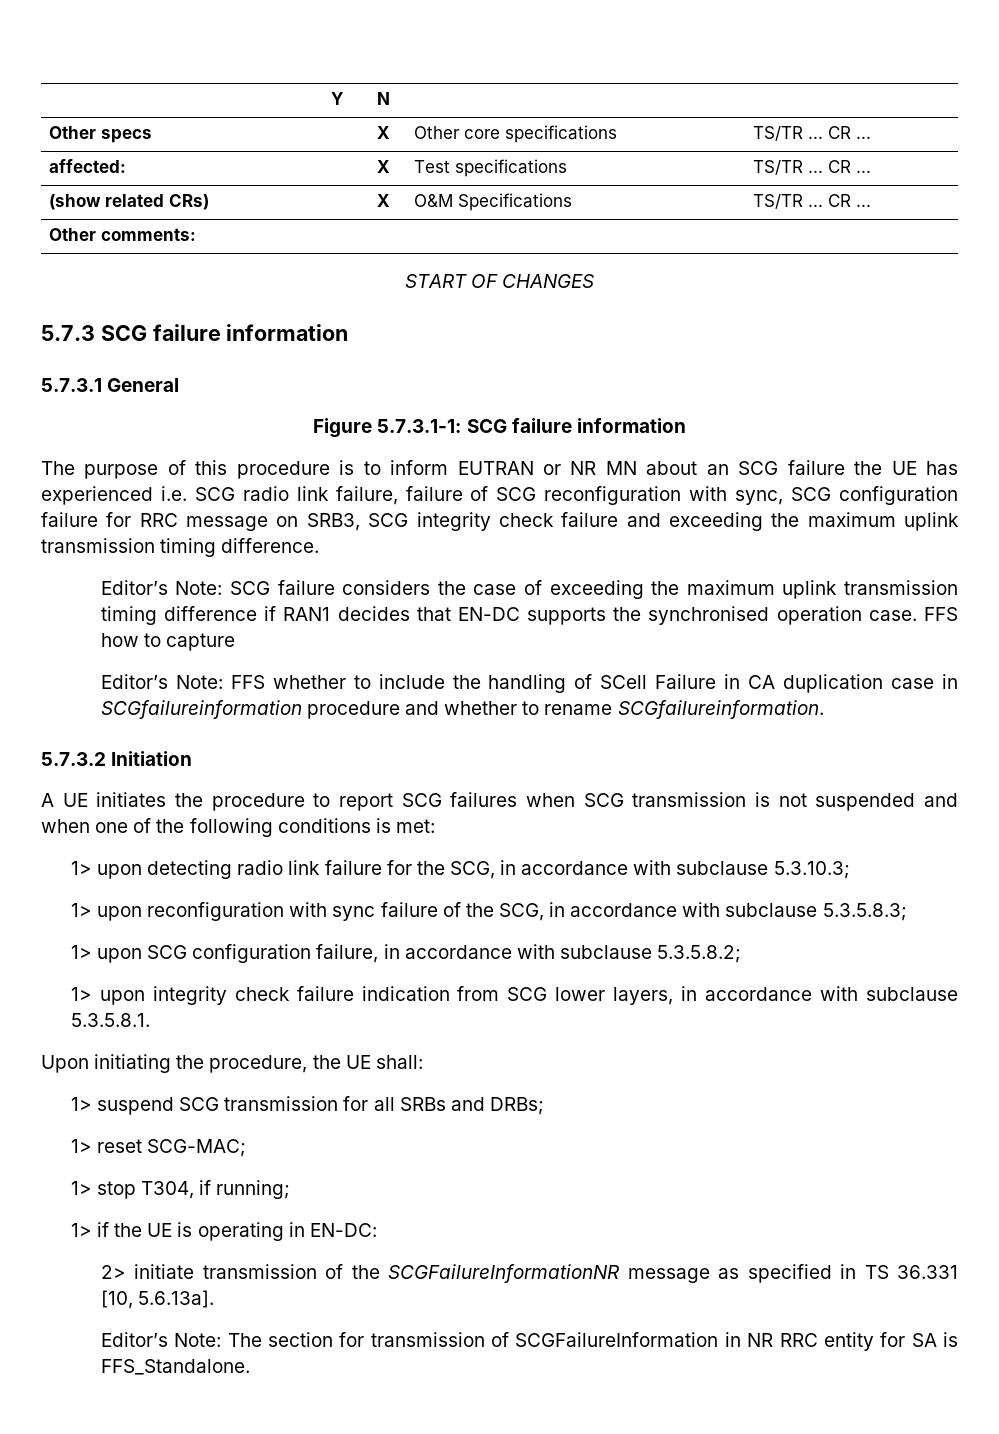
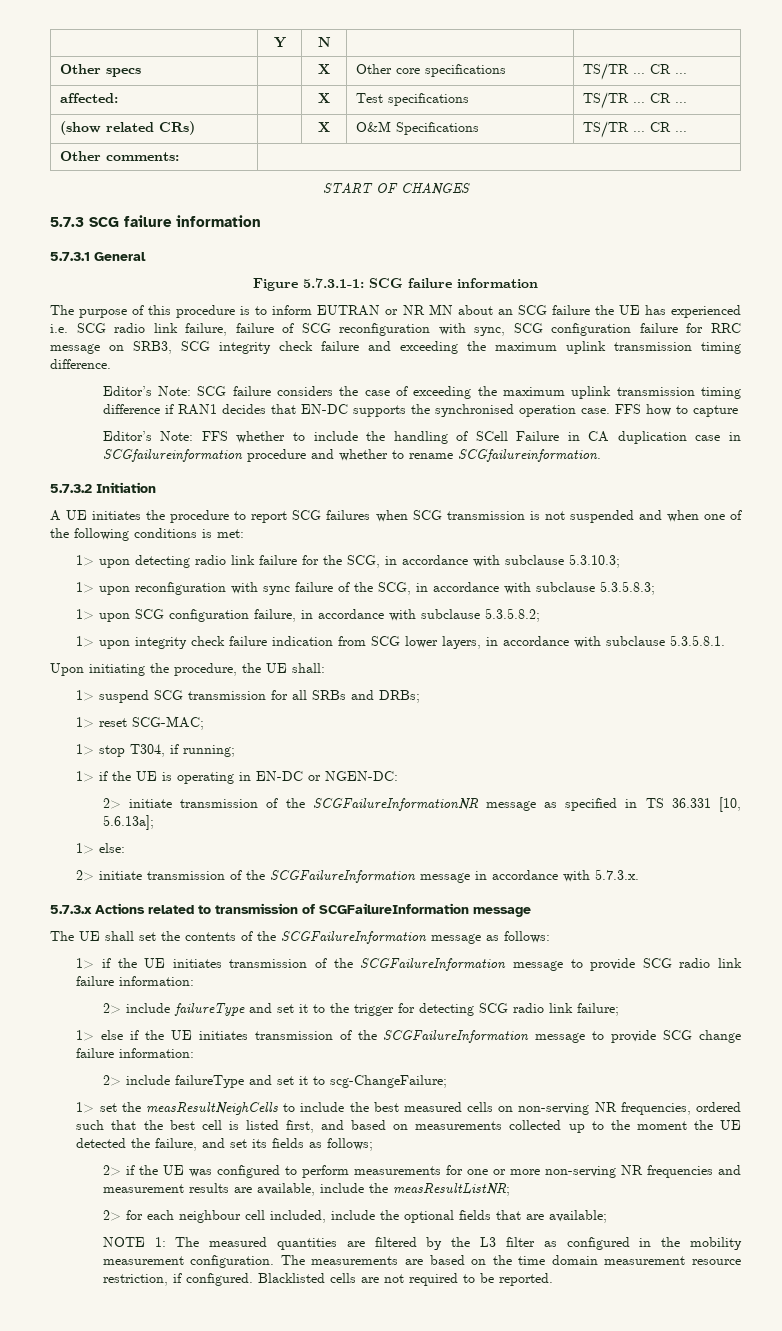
[309,1223,377,1237] EN-DC: -> [256,771,399,781] EN-DC or NGEN-DC:
[137,1290,214,1308] [100,1332,958,1351] [100,1359,250,1375] 5.6.13a]. // Editor’s Note: The section for transmission of SCGFailureInformation in NR RRC entity for SA is FFS_Standalone. -> [102,815,154,830] [76,843,126,854] [76,869,640,883] [50,903,531,917] [50,931,550,944] [76,958,742,971] [76,976,195,986] [102,1003,619,1016] [76,1030,742,1043] [76,1048,195,1058] [102,1075,447,1088] [76,1102,741,1115] [76,1120,741,1133] [76,1138,374,1151] [102,1165,742,1178] [102,1183,510,1196] [102,1210,607,1223] [102,1237,742,1250] [102,1255,741,1268] [102,1273,553,1286] 5.6.13a]; // 1> else: // 2> initiate transmission of the SCGFailureInformation message in accordance with 5.7.3.x. // 5.7.3.x Actions related to transmission of SCGFailureInformation message // The UE shall set the contents of the SCGFailureInformation message as follows: // 1> if the UE initiates transmission of the SCGFailureInformation message to provide SCG radio link failure information: // 2> include failureType and set it to the trigger for detecting SCG radio link failure; // 1> else if the UE initiates transmission of the SCGFailureInformation message to provide SCG change failure information: // 2> include failureType and set it to scg-ChangeFailure; // 1> set the measResultNeighCells to include the best measured cells on non-serving NR frequencies, ordered such that the best cell is listed first, and based on measurements collected up to the moment the UE detected the failure, and set its fields as follows; // 2> if the UE was configured to perform measurements for one or more non-serving NR frequencies and measurement results are available, include the measResultListNR; // 2> for each neighbour cell included, include the optional fields that are available; // NOTE 1: The measured quantities are filtered by the L3 filter as configured in the mobility measurement configuration. The measurements are based on the time domain measurement resource restriction, if configured. Blacklisted cells are not required to be reported.

